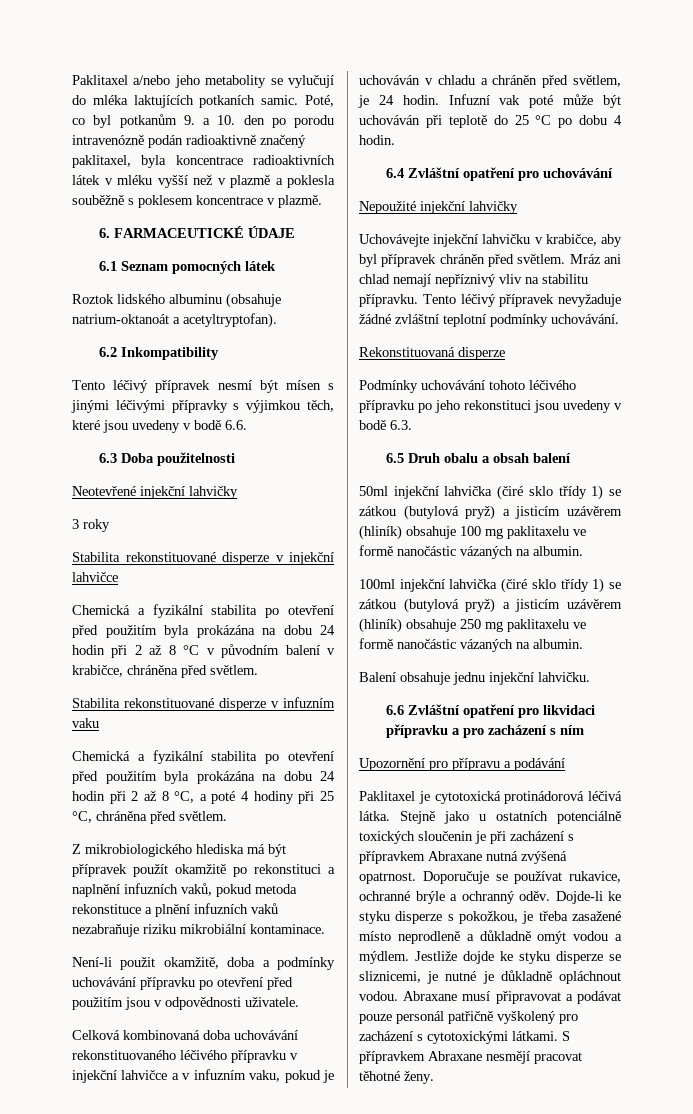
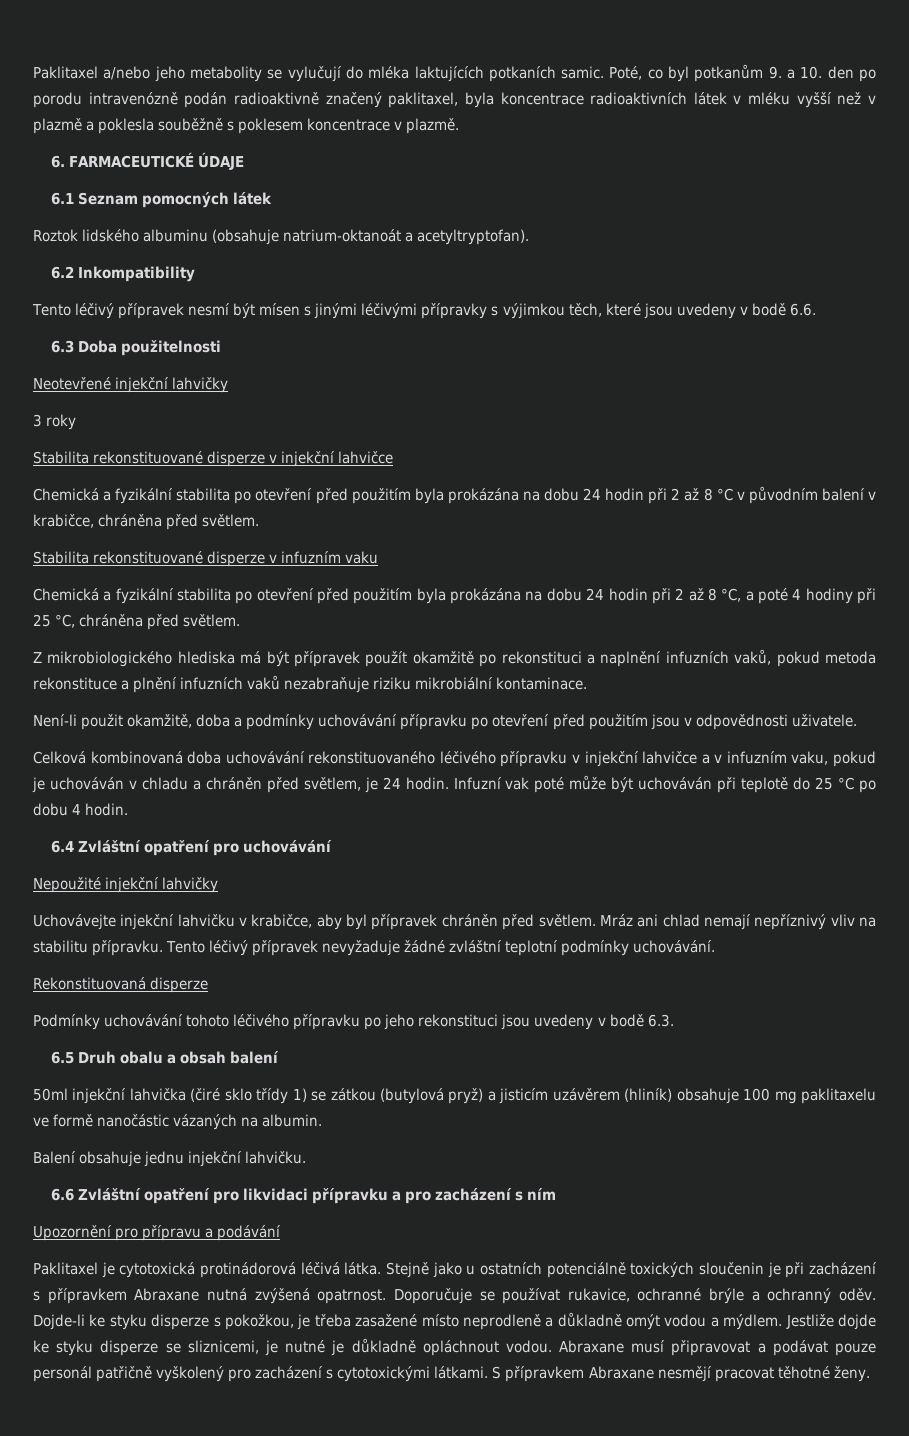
[359,578,621,593] [359,598,622,613] [359,618,586,633] [359,638,583,652] // 100ml injekční lahvička (čiré sklo třídy 1) se zátkou (butylová pryž) a jisticím uzávěrem (hliník) obsahuje 250 mg paklitaxelu ve formě nanočástic vázaných na albumin. -> (323, 1120) none

